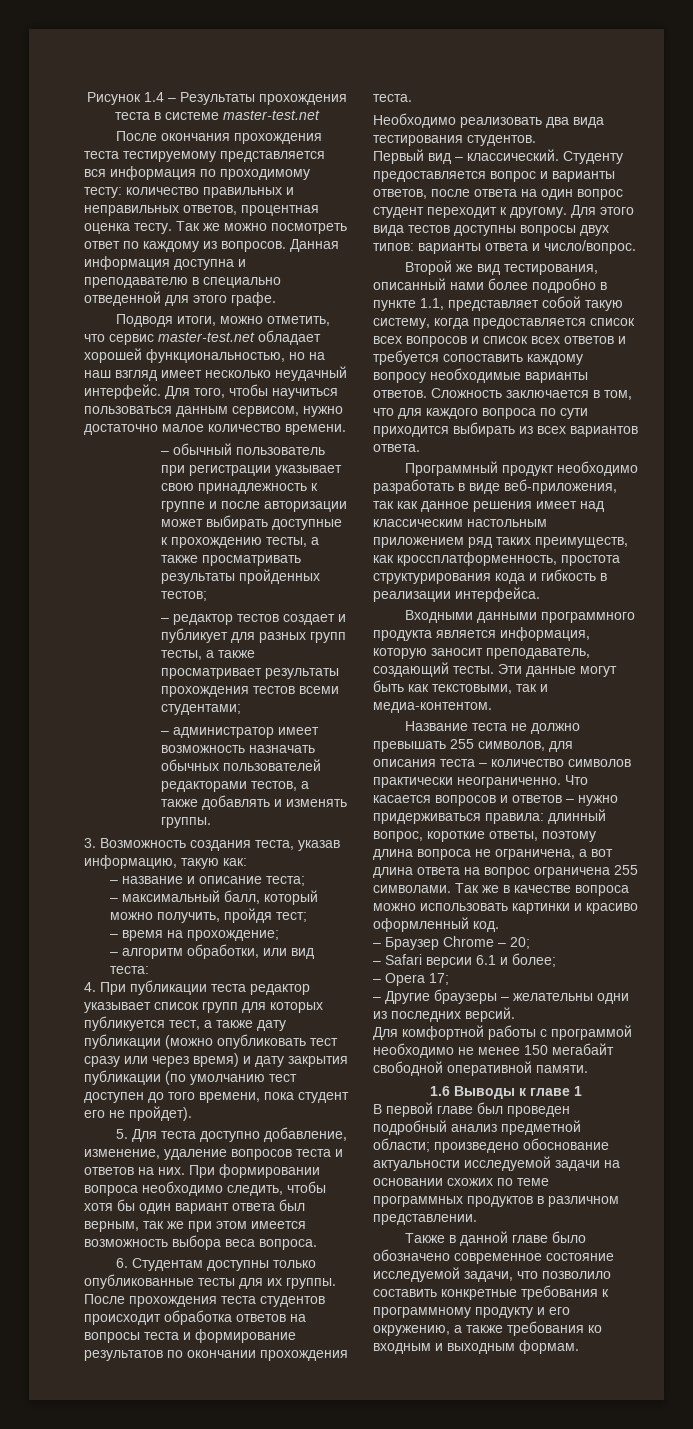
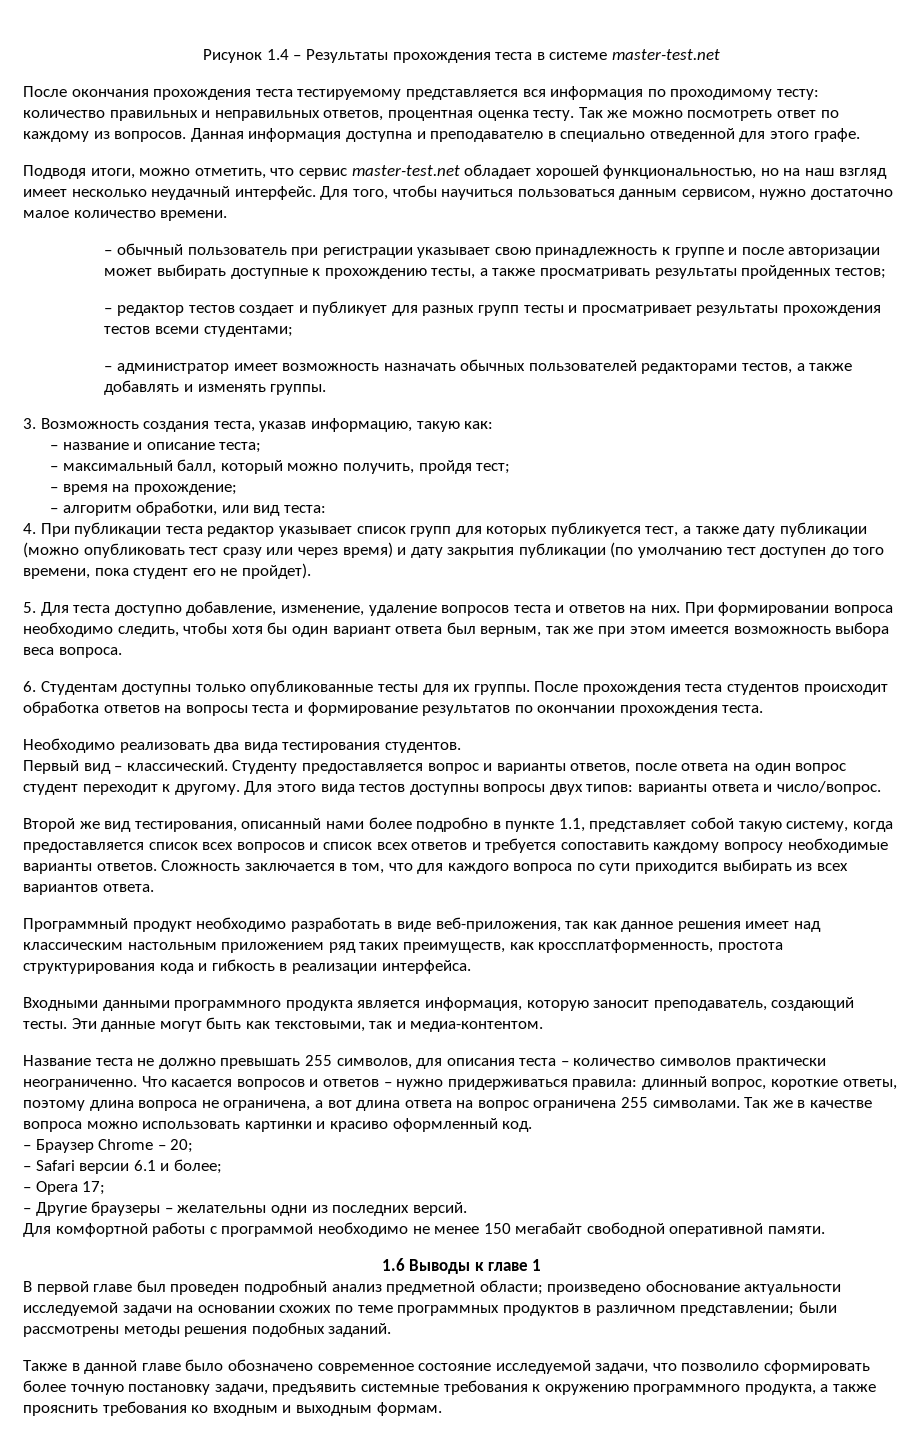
[161,650,256,660] тесты, а также -> [523,305,578,313] тесты и
[373,1214,477,1225] представлении. -> [680,1301,838,1316] [23,1322,392,1337] представлении; были рассмотрены методы решения подобных заданий.
[373,1285,609,1300] [373,1307,570,1318] [373,1325,503,1336] составить конкретные требования к программному продукту и его окружению, а также -> [764,1360,871,1374] [23,1380,877,1395] [23,1405,98,1416] сформировать более точную постановку задачи, предъявить системные требования к окружению программного продукта, а также прояснить

